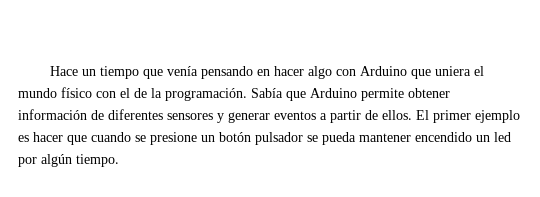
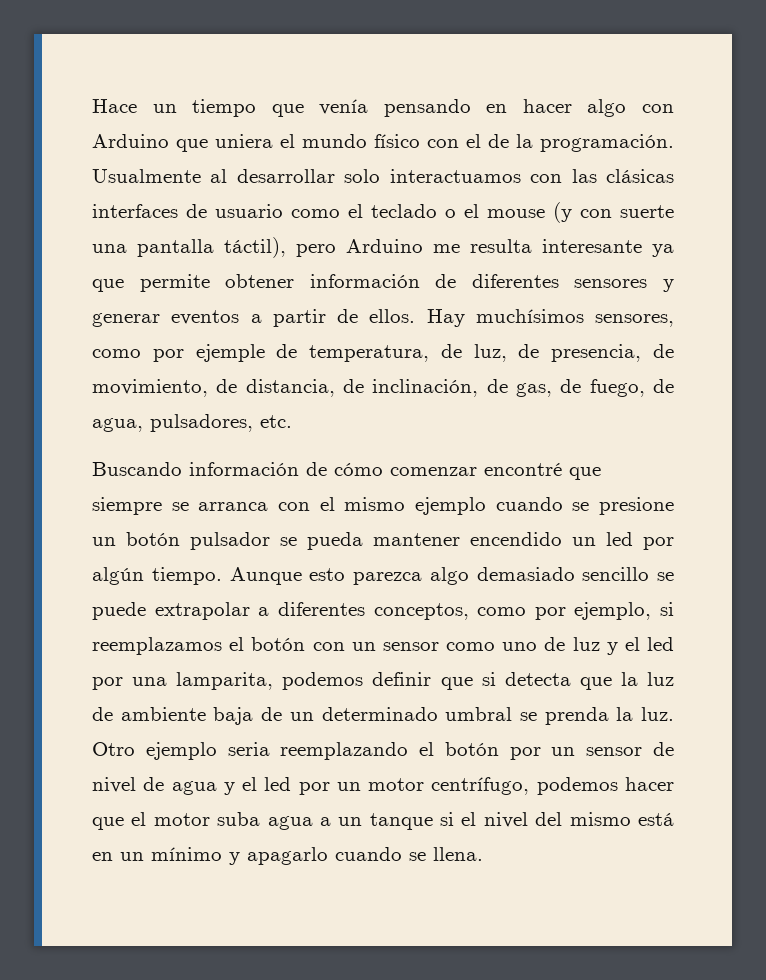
[251,88,357,101] Sabía que Arduino -> [92,169,674,183] [92,202,674,223] [92,237,674,258] [92,279,124,292] Usualmente al desarrollar solo interactuamos con las clásicas interfaces de usuario como el teclado o el mouse (y con suerte una pantalla táctil), pero Arduino me resulta interesante ya que
[416,110,520,123] [18,132,87,145] El primer ejemplo es hacer que -> [426,309,674,327] [92,344,674,362] [92,379,674,397] [92,414,292,432] [92,462,601,480] [92,497,486,515] Hay muchísimos sensores, como por ejemple de temperatura, de luz, de presencia, de movimiento, de distancia, de inclinación, de gas, de fuego, de agua, pulsadores, etc. // Buscando información de cómo comenzar encontré que siempre se arranca con el mismo ejemplo
(119, 160) none -> [229,567,674,585] [92,602,674,620] [92,637,674,655] [92,672,675,690] [92,707,674,725] [92,742,674,760] [92,777,674,795] [92,812,674,830] [92,847,483,865] Aunque esto parezca algo demasiado sencillo se puede extrapolar a diferentes conceptos, como por ejemplo, si reemplazamos el botón con un sensor como uno de luz y el led por una lamparita, podemos definir que si detecta que la luz de ambiente baja de un determinado umbral se prenda la luz. Otro ejemplo seria reemplazando el botón por un sensor de nivel de agua y el led por un motor centrífugo, podemos hacer que el motor suba agua a un tanque si el nivel del mismo está en un mínimo y apagarlo cuando se llena.

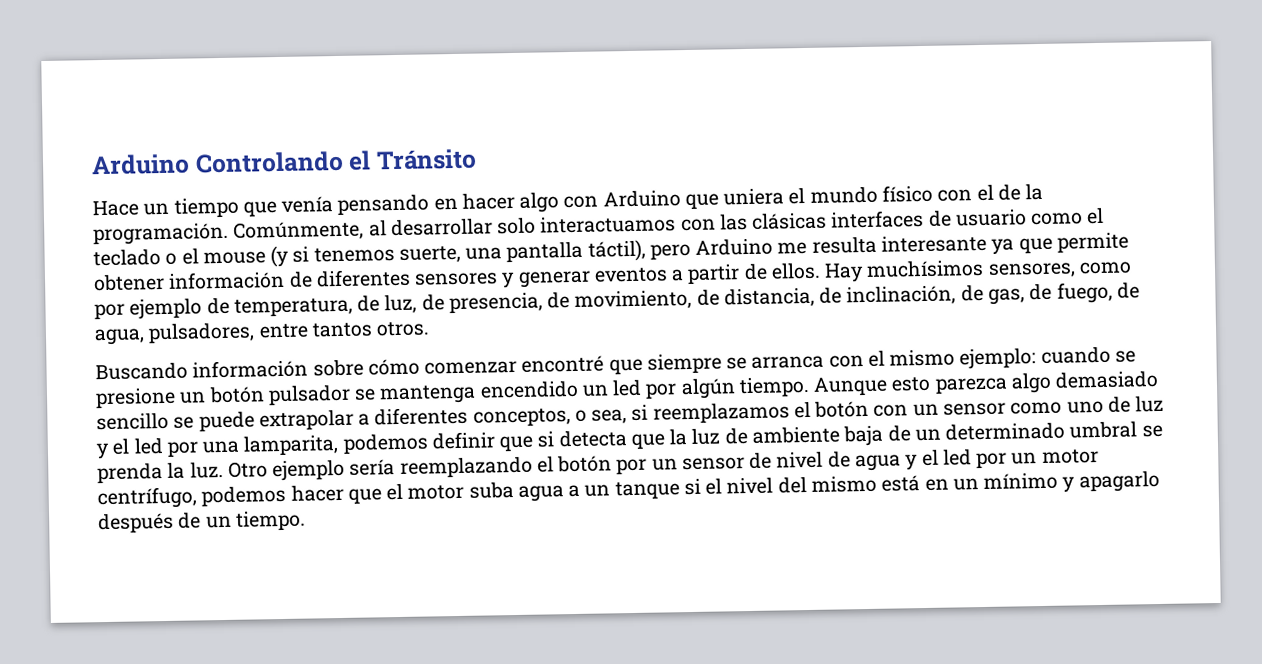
(92, 106) none -> [91,148,477,176] Arduino Controlando el Tránsito //
[92,169,201,183] Usualmente -> [233,220,365,241] Comúnmente,
[580,205,674,218] con suerte -> [292,245,461,263] si tenemos suerte,
[195,344,265,362] ejemple -> [129,298,203,320] ejemplo
[260,415,292,428] etc. -> [258,321,431,339] entre tantos otros.
[306,462,327,476] de -> [312,359,364,377] sobre
[415,497,486,515] ejemplo -> [959,348,1037,370] ejemplo:
[307,532,460,550] pueda mantener -> [379,384,477,405] mantenga
[477,602,652,620] como por ejemplo, -> [574,409,628,424] o sea,
[227,742,270,756] seria -> [349,459,396,476] sería
[335,847,483,861] cuando se llena. -> [98,510,306,534] después de un tiempo.

